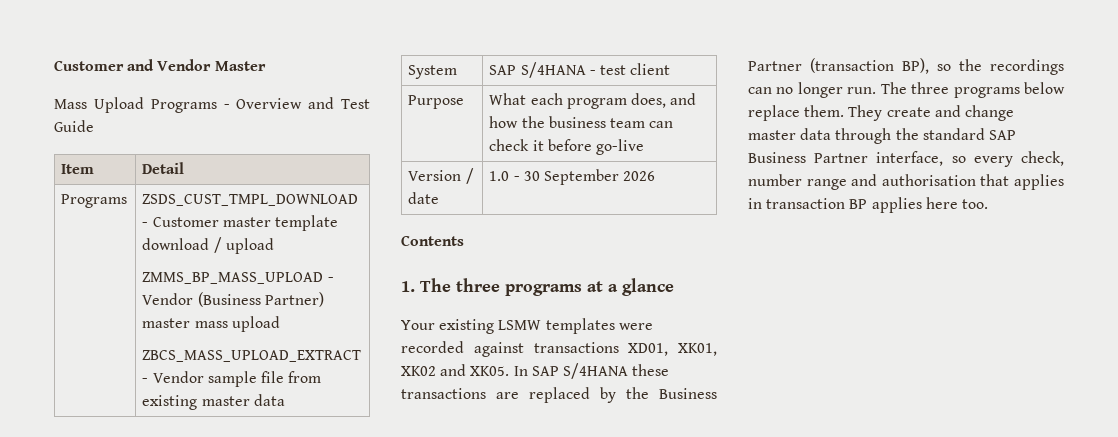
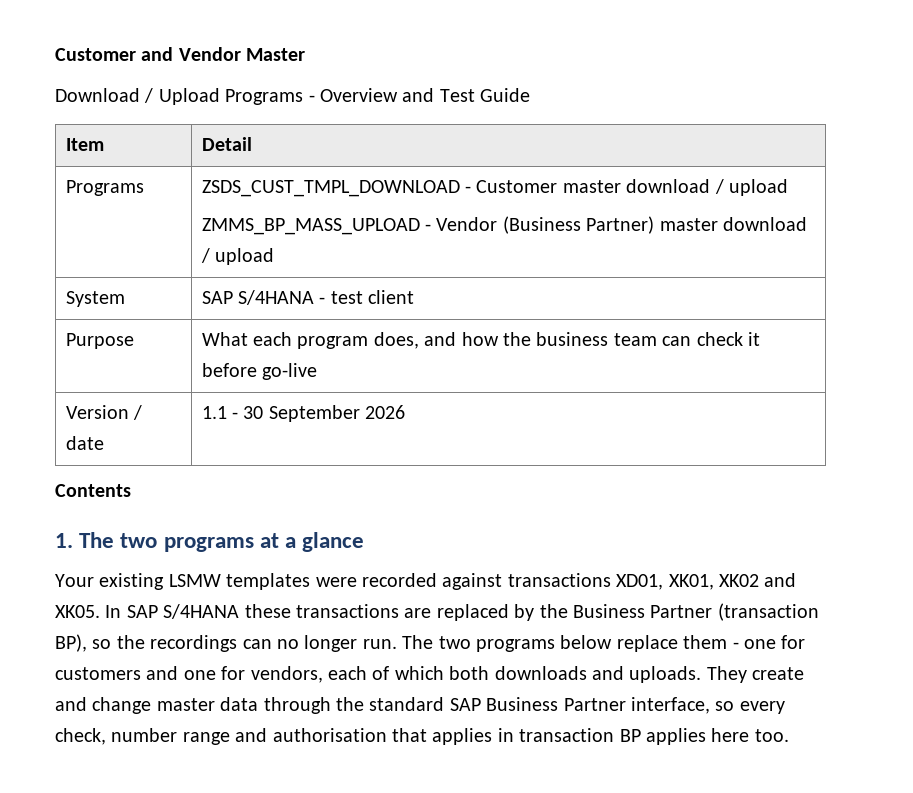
[54,99,87,109] Mass -> [55,88,154,103] Download /
[274,215,338,231] template -> (621, 186) none
[194,316,280,332] [142,350,362,362] [142,371,322,387] [142,394,285,410] mass upload // ZBCS_MASS_UPLOAD_EXTRACT - Vendor sample file from existing master data -> [723,217,808,231] [200,248,275,265] download / upload
[489,171,510,181] 1.0 -> [201,406,227,419] 1.1
[456,278,500,292] three -> [120,533,158,548] two
[911,82,950,94] three -> [438,636,471,649] two
[804,105,845,117] them. -> [683,635,806,649] [55,666,702,683] them - one for customers and one for vendors, each of which both downloads and uploads.

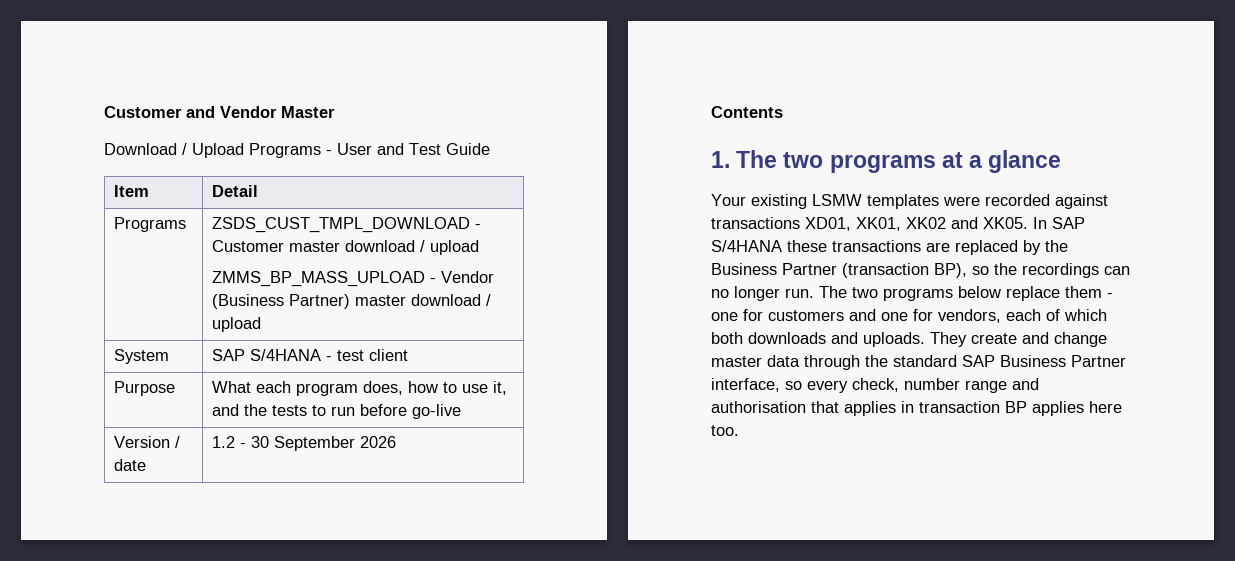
[320,88,398,102] Overview -> [337,143,372,155] User
[424,332,761,346] and how the business team can check it -> [407,381,507,395] [211,404,355,416] how to use it, and the tests to run
[201,406,227,419] 1.1 -> [211,436,235,448] 1.2

